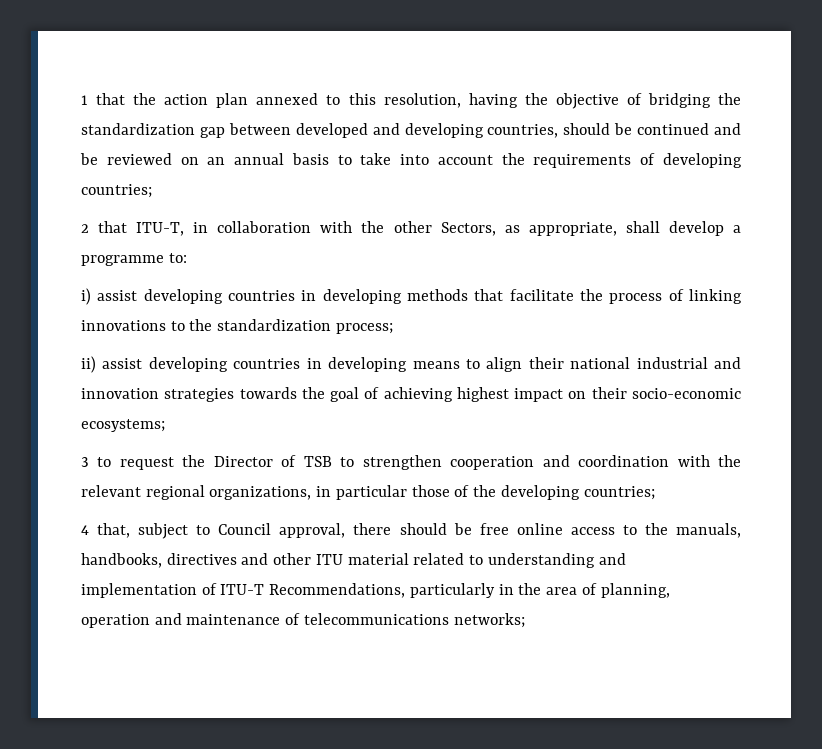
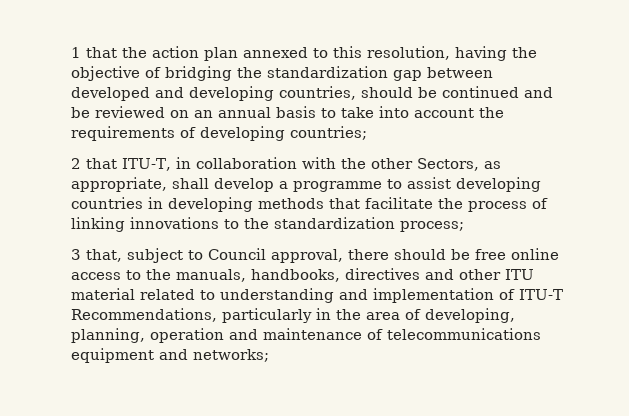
[168,253,187,263] [81,288,91,305] to: // i) -> [387,179,402,189] to
[81,356,741,373] [81,387,741,402] [81,419,165,432] [81,455,741,470] [81,485,655,500] [81,525,89,535] ii) assist developing countries in developing means to align their national industrial and innovation strategies towards the goal of achieving highest impact on their socio-economic ecosystems; // 3 to request the Director of TSB to strengthen cooperation and coordination with the relevant regional organizations, in particular those of the developing countries; // 4 -> [71,249,81,260] 3
(597, 589) none -> [425,308,515,323] developing,
(449, 619) none -> [71,348,188,363] equipment and

